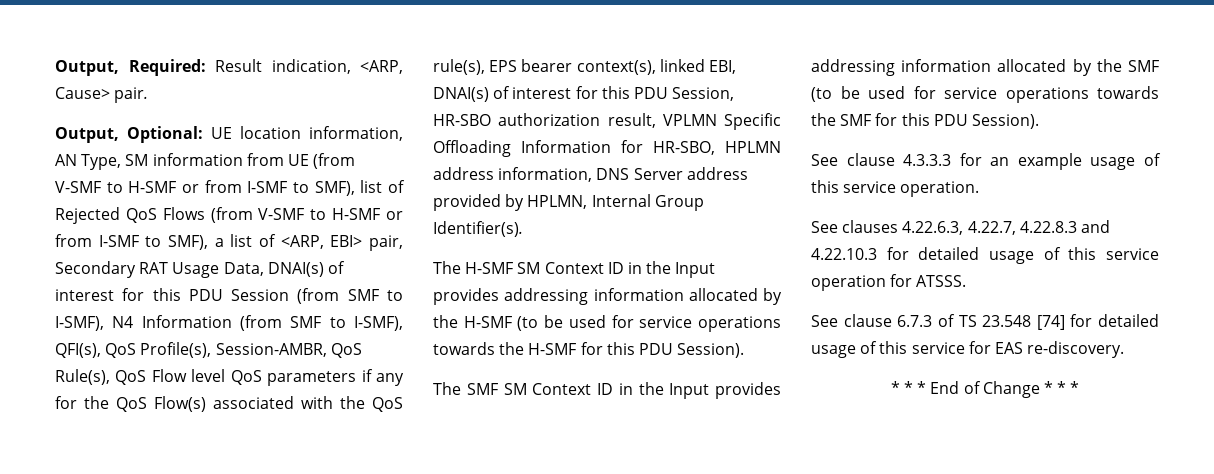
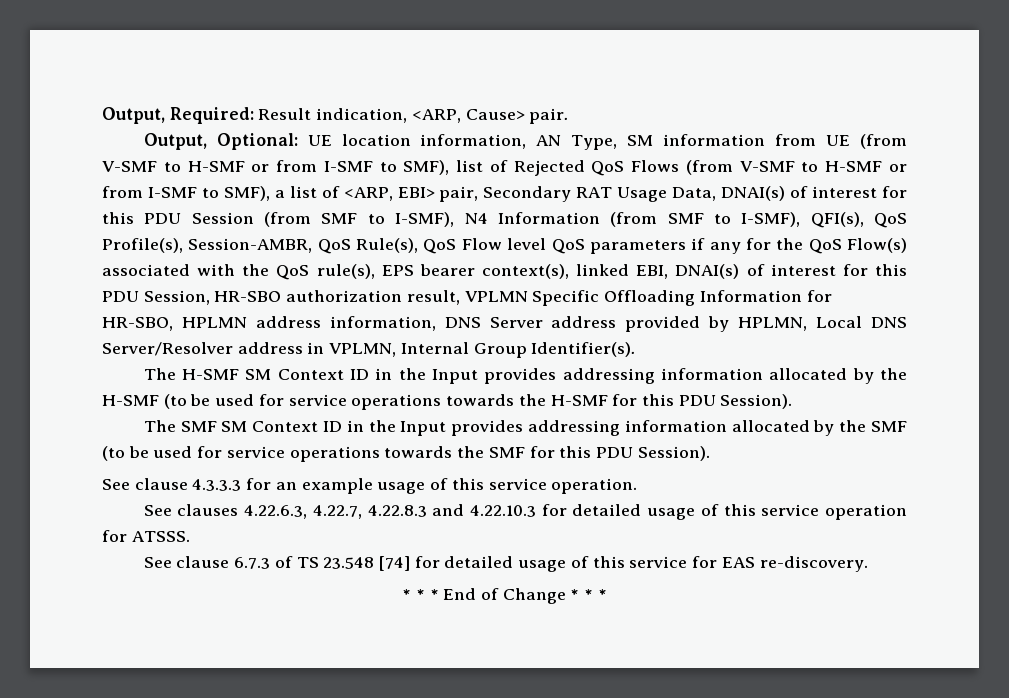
(588, 202) none -> [816,316,907,328] [102,342,397,357] Local DNS Server/Resolver address in VPLMN,

